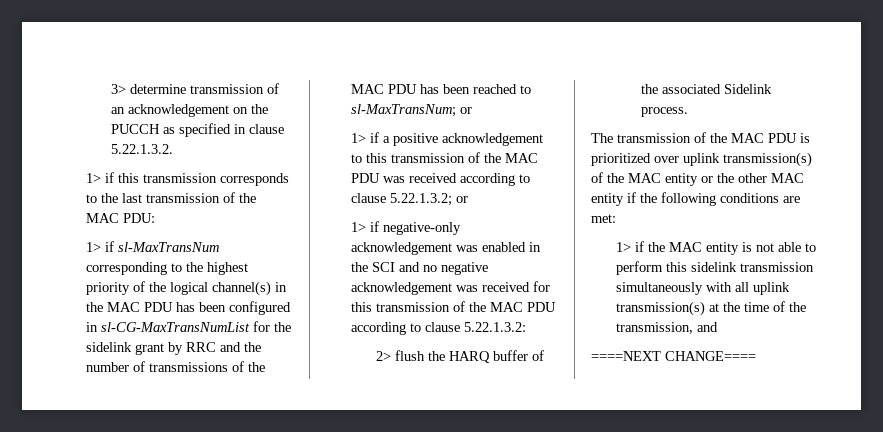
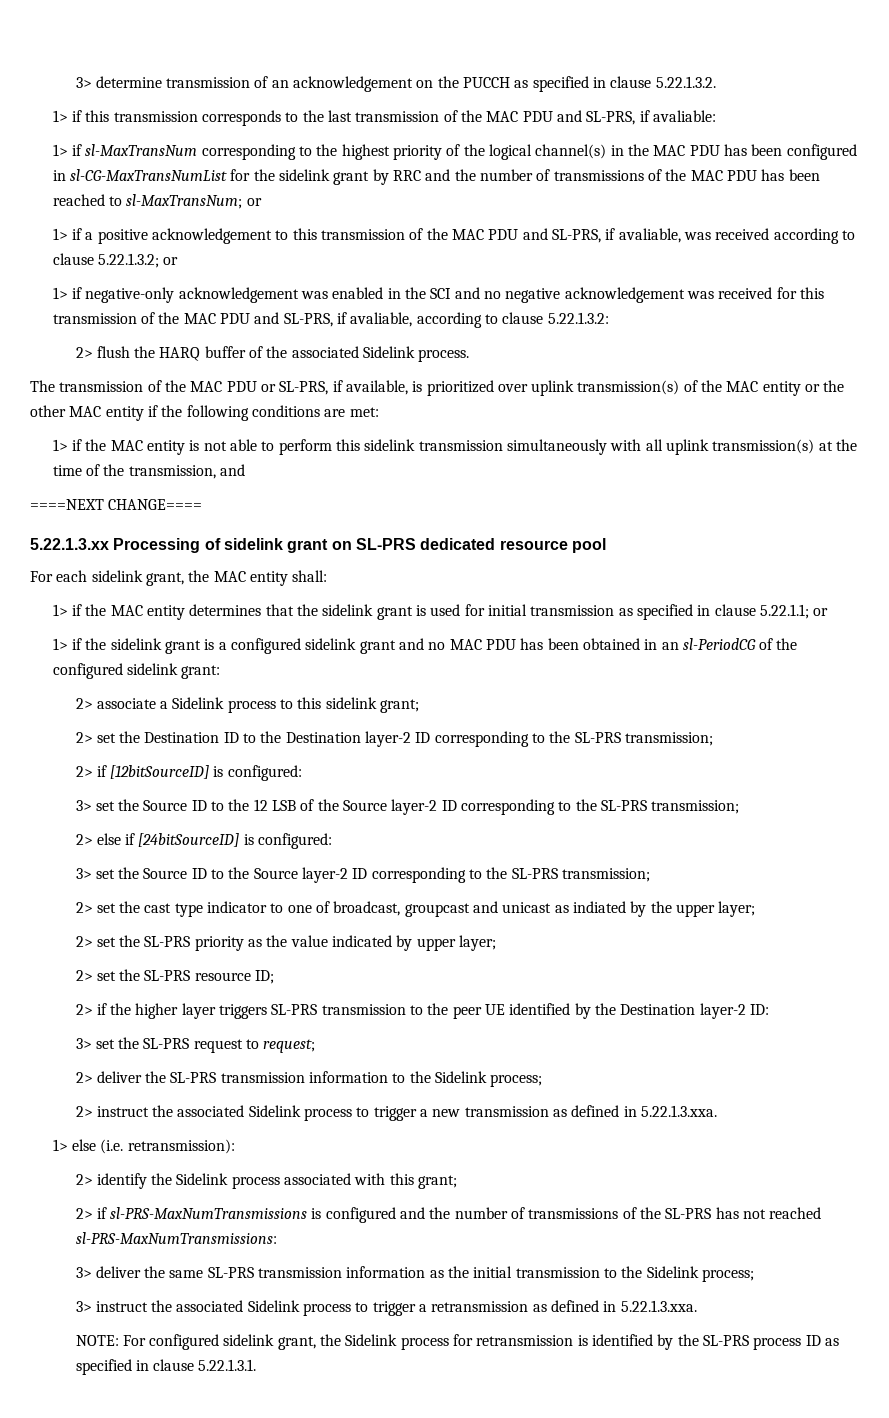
[123,213,156,223] PDU: -> [522,110,716,125] PDU and SL-PRS, if avaliable:
(381, 178) none -> [522,228,681,243] and SL-PRS, if avaliable,
(557, 307) none -> [254,312,413,327] and SL-PRS, if avaliable,
(797, 138) none -> [260,380,408,395] or SL-PRS, if available,
(756, 356) none -> [30,538,606,553] [30,570,328,586] [52,604,829,620] [52,638,798,654] [52,663,221,679] [75,697,420,713] [75,731,713,747] [75,765,302,781] [75,799,740,815] [75,833,333,849] [75,867,650,883] [75,901,756,917] [75,935,497,951] [75,969,275,984] [75,1003,769,1019] [75,1037,316,1053] [75,1071,543,1087] [75,1105,717,1121] [52,1139,235,1154] [75,1173,458,1189] [75,1207,822,1223] [75,1232,277,1244] [75,1266,754,1282] [75,1300,697,1316] [75,1334,839,1350] [75,1359,257,1375] // 5.22.1.3.xx Processing of sidelink grant on SL-PRS dedicated resource pool // For each sidelink grant, the MAC entity shall: // 1> if the MAC entity determines that the sidelink grant is used for initial transmission as specified in clause 5.22.1.1; or // 1> if the sidelink grant is a configured sidelink grant and no MAC PDU has been obtained in an sl-PeriodCG of the configured sidelink grant: // 2> associate a Sidelink process to this sidelink grant; // 2> set the Destination ID to the Destination layer-2 ID corresponding to the SL-PRS transmission; // 2> if [12bitSourceID] is configured: // 3> set the Source ID to the 12 LSB of the Source layer-2 ID corresponding to the SL-PRS transmission; // 2> else if [24bitSourceID] is configured: // 3> set the Source ID to the Source layer-2 ID corresponding to the SL-PRS transmission; // 2> set the cast type indicator to one of broadcast, groupcast and unicast as indiated by the upper layer; // 2> set the SL-PRS priority as the value indicated by upper layer; // 2> set the SL-PRS resource ID; // 2> if the higher layer triggers SL-PRS transmission to the peer UE identified by the Destination layer-2 ID: // 3> set the SL-PRS request to request; // 2> deliver the SL-PRS transmission information to the Sidelink process; // 2> instruct the associated Sidelink process to trigger a new transmission as defined in 5.22.1.3.xxa. // 1> else (i.e. retransmission): // 2> identify the Sidelink process associated with this grant; // 2> if sl-PRS-MaxNumTransmissions is configured and the number of transmissions of the SL-PRS has not reached sl-PRS-MaxNumTransmissions: // 3> deliver the same SL-PRS transmission information as the initial transmission to the Sidelink process; // 3> instruct the associated Sidelink process to trigger a retransmission as defined in 5.22.1.3.xxa. // NOTE: For configured sidelink grant, the Sidelink process for retransmission is identified by the SL-PRS process ID as specified in clause 5.22.1.3.1.

